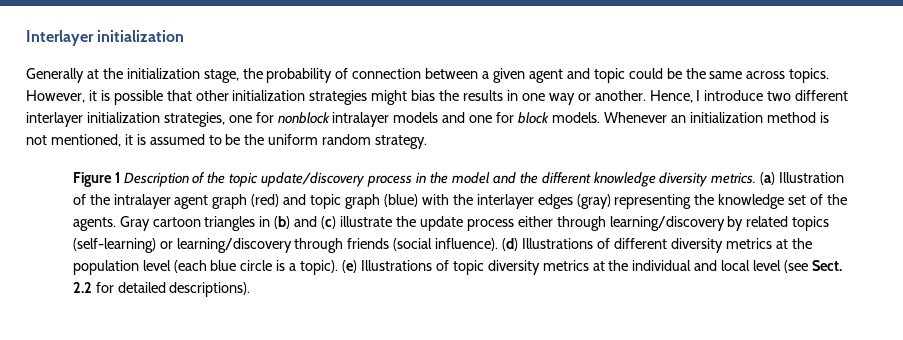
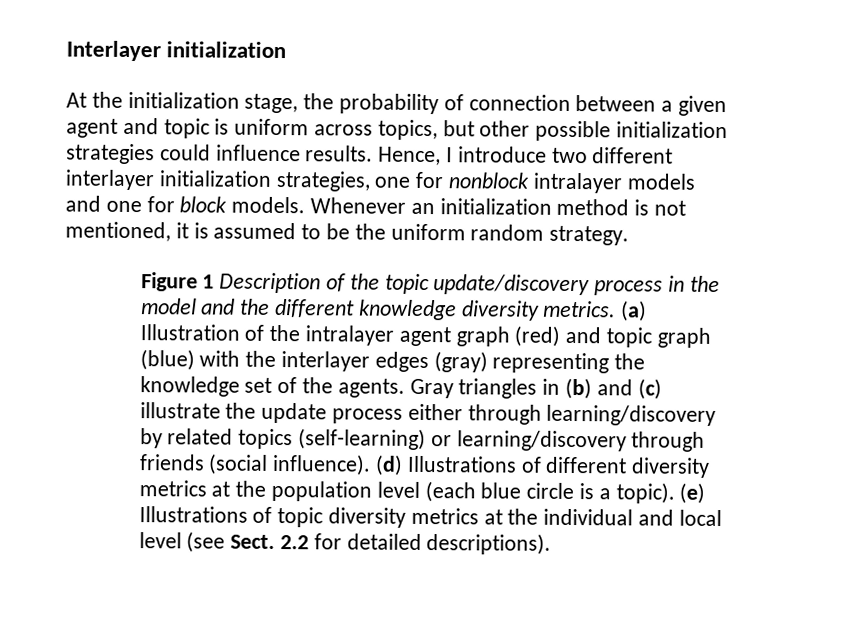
[26,68,99,83] Generally at -> [66,92,87,108] At
[628,68,830,83] [26,90,646,105] could be the same across topics. However, it is possible that other initialization strategies might bias the results in one way or another. -> [214,118,729,142] [66,143,374,165] is uniform across topics, but other possible initialization strategies could influence results.
[152,217,201,227] cartoon -> (454, 388) none

